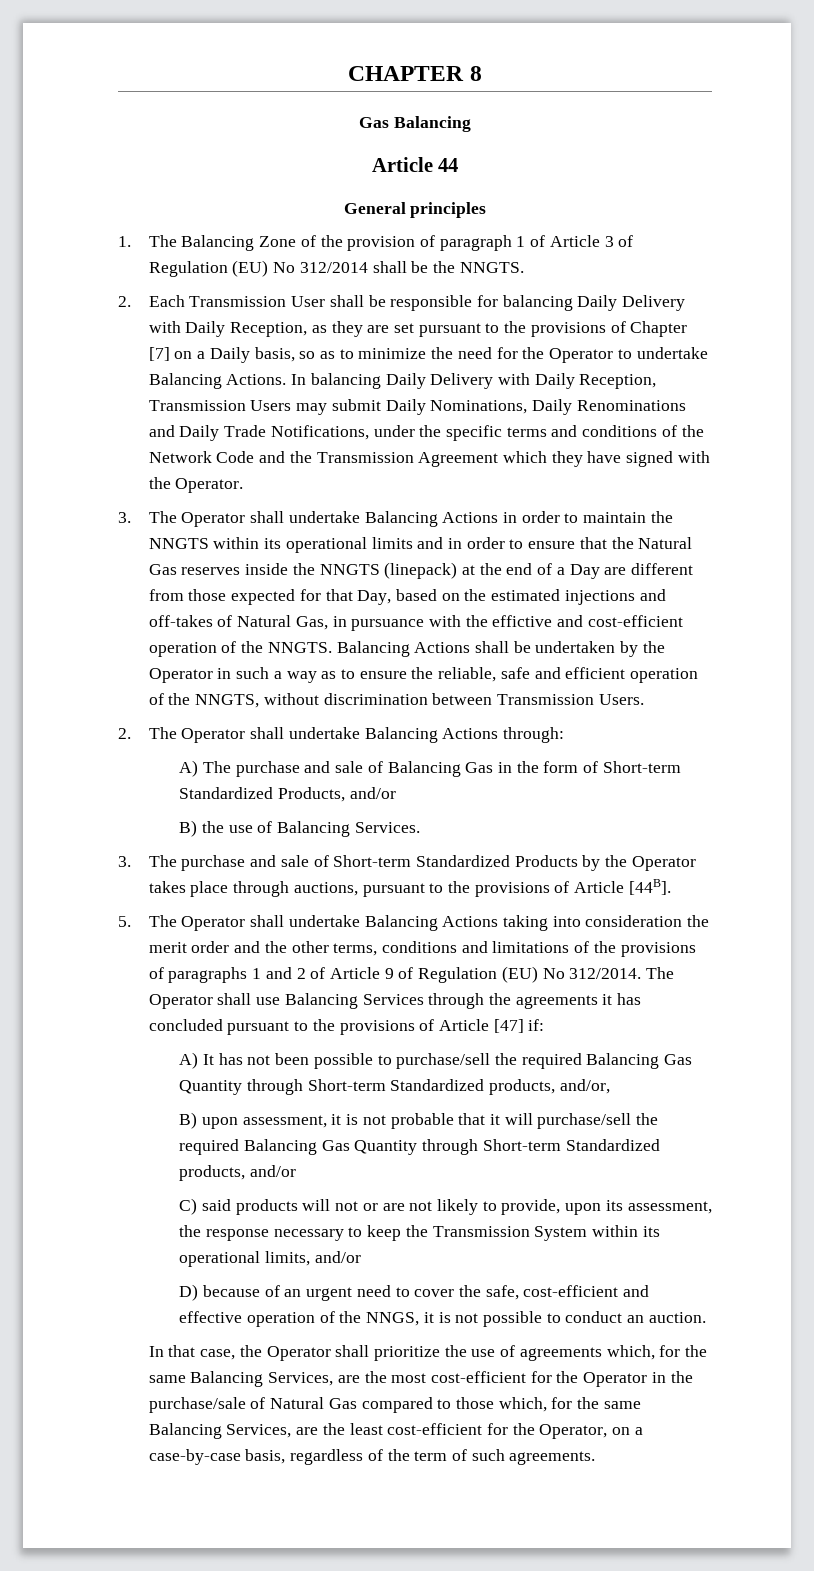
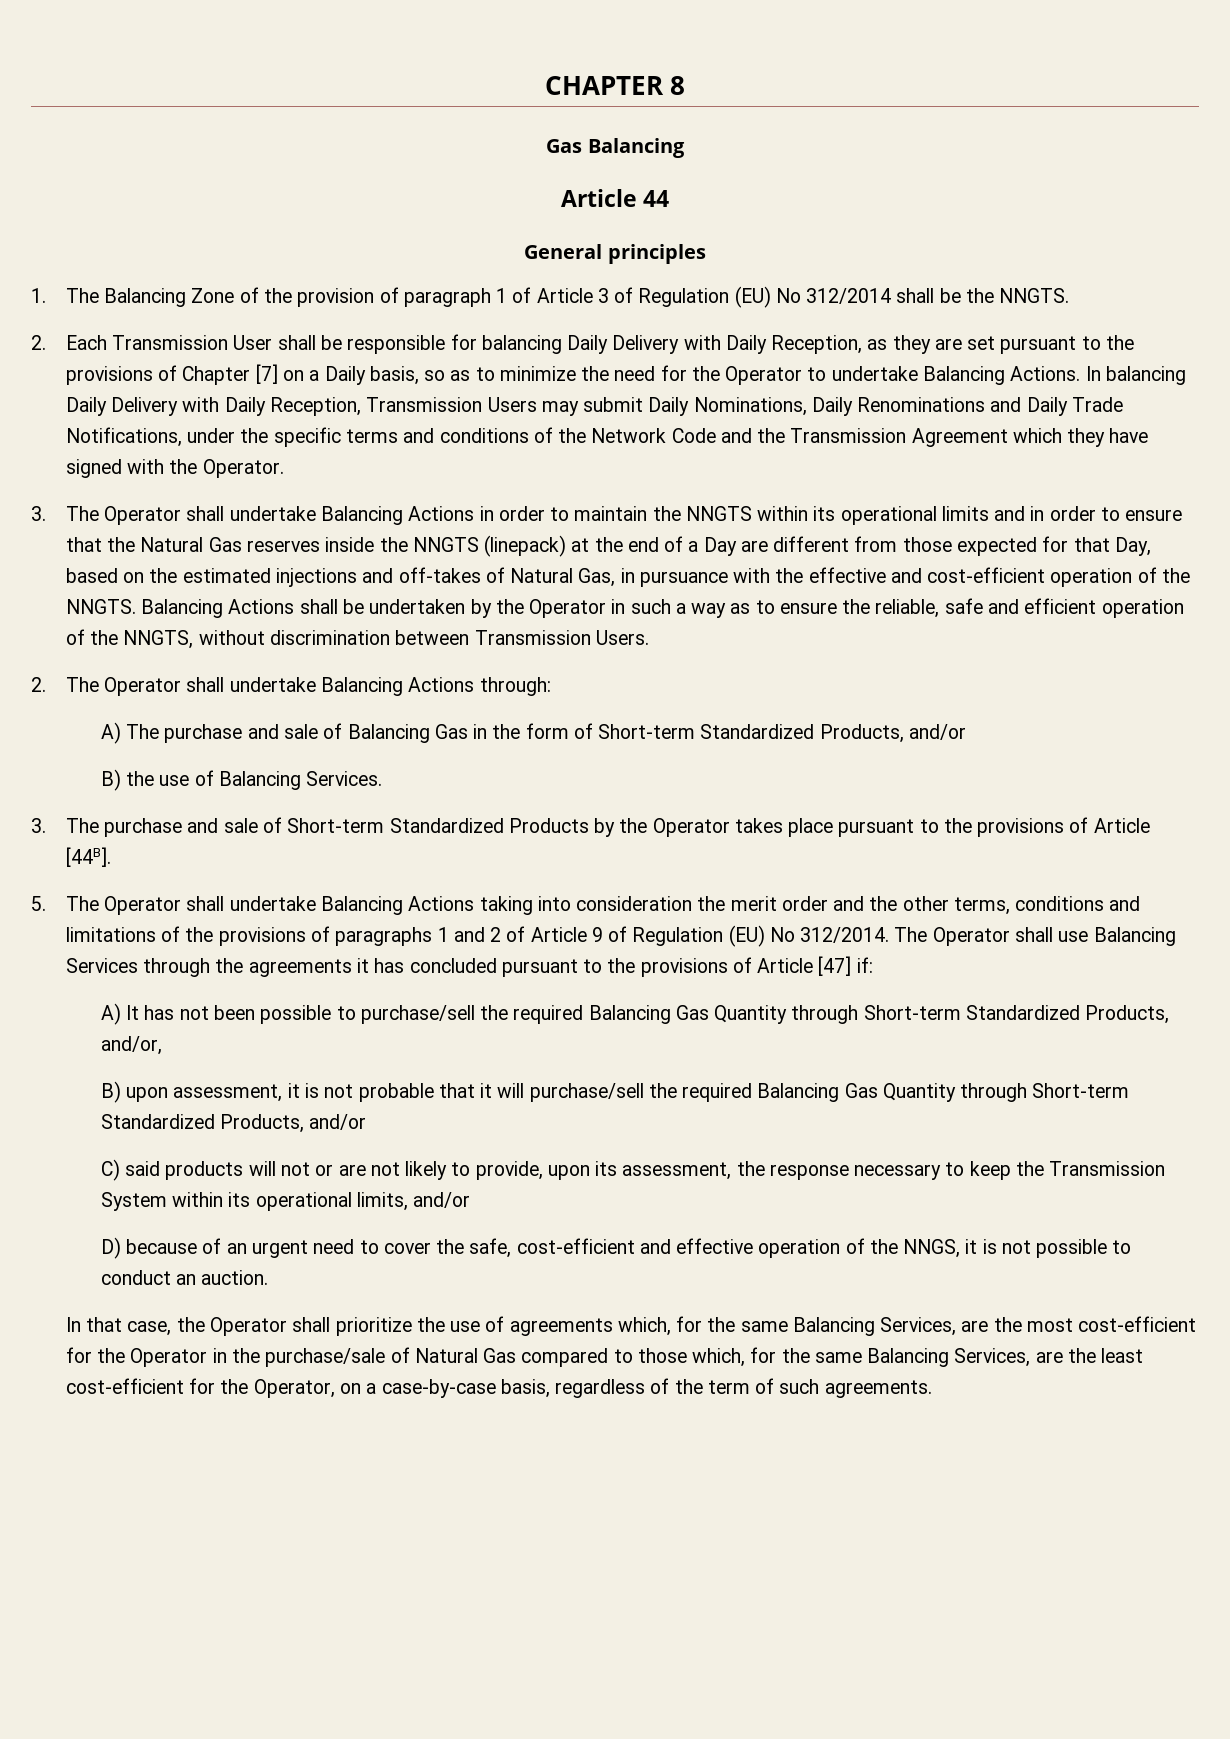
[492,615,553,627] effictive -> [808,567,886,583] effective
[233,881,358,897] through auctions, -> (834, 827) none
[489,1079,556,1095] products, -> [1085,1005,1170,1024] Products,
[179,1165,246,1181] products, -> [220,1114,305,1133] Products,

